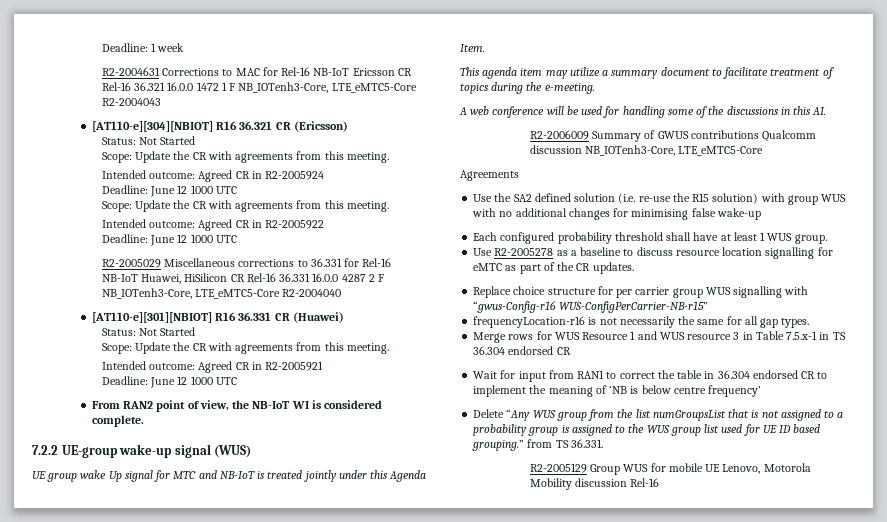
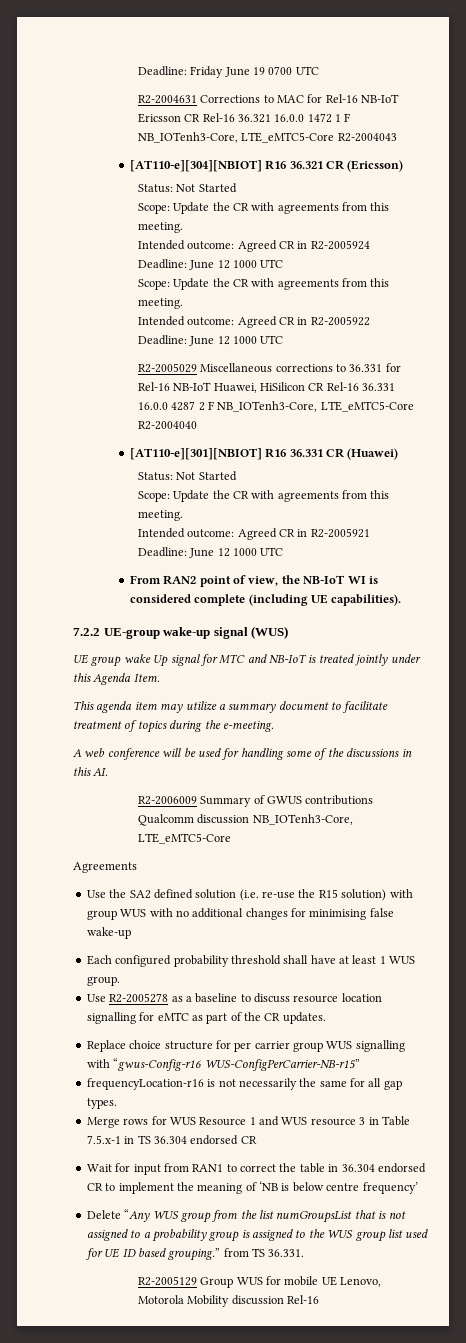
[101,43,185,52] Deadline: 1 week -> [137,66,319,78] Deadline: Friday June 19 0700 UTC
[91,415,144,427] complete. -> [194,594,402,606] complete (including UE capabilities).

